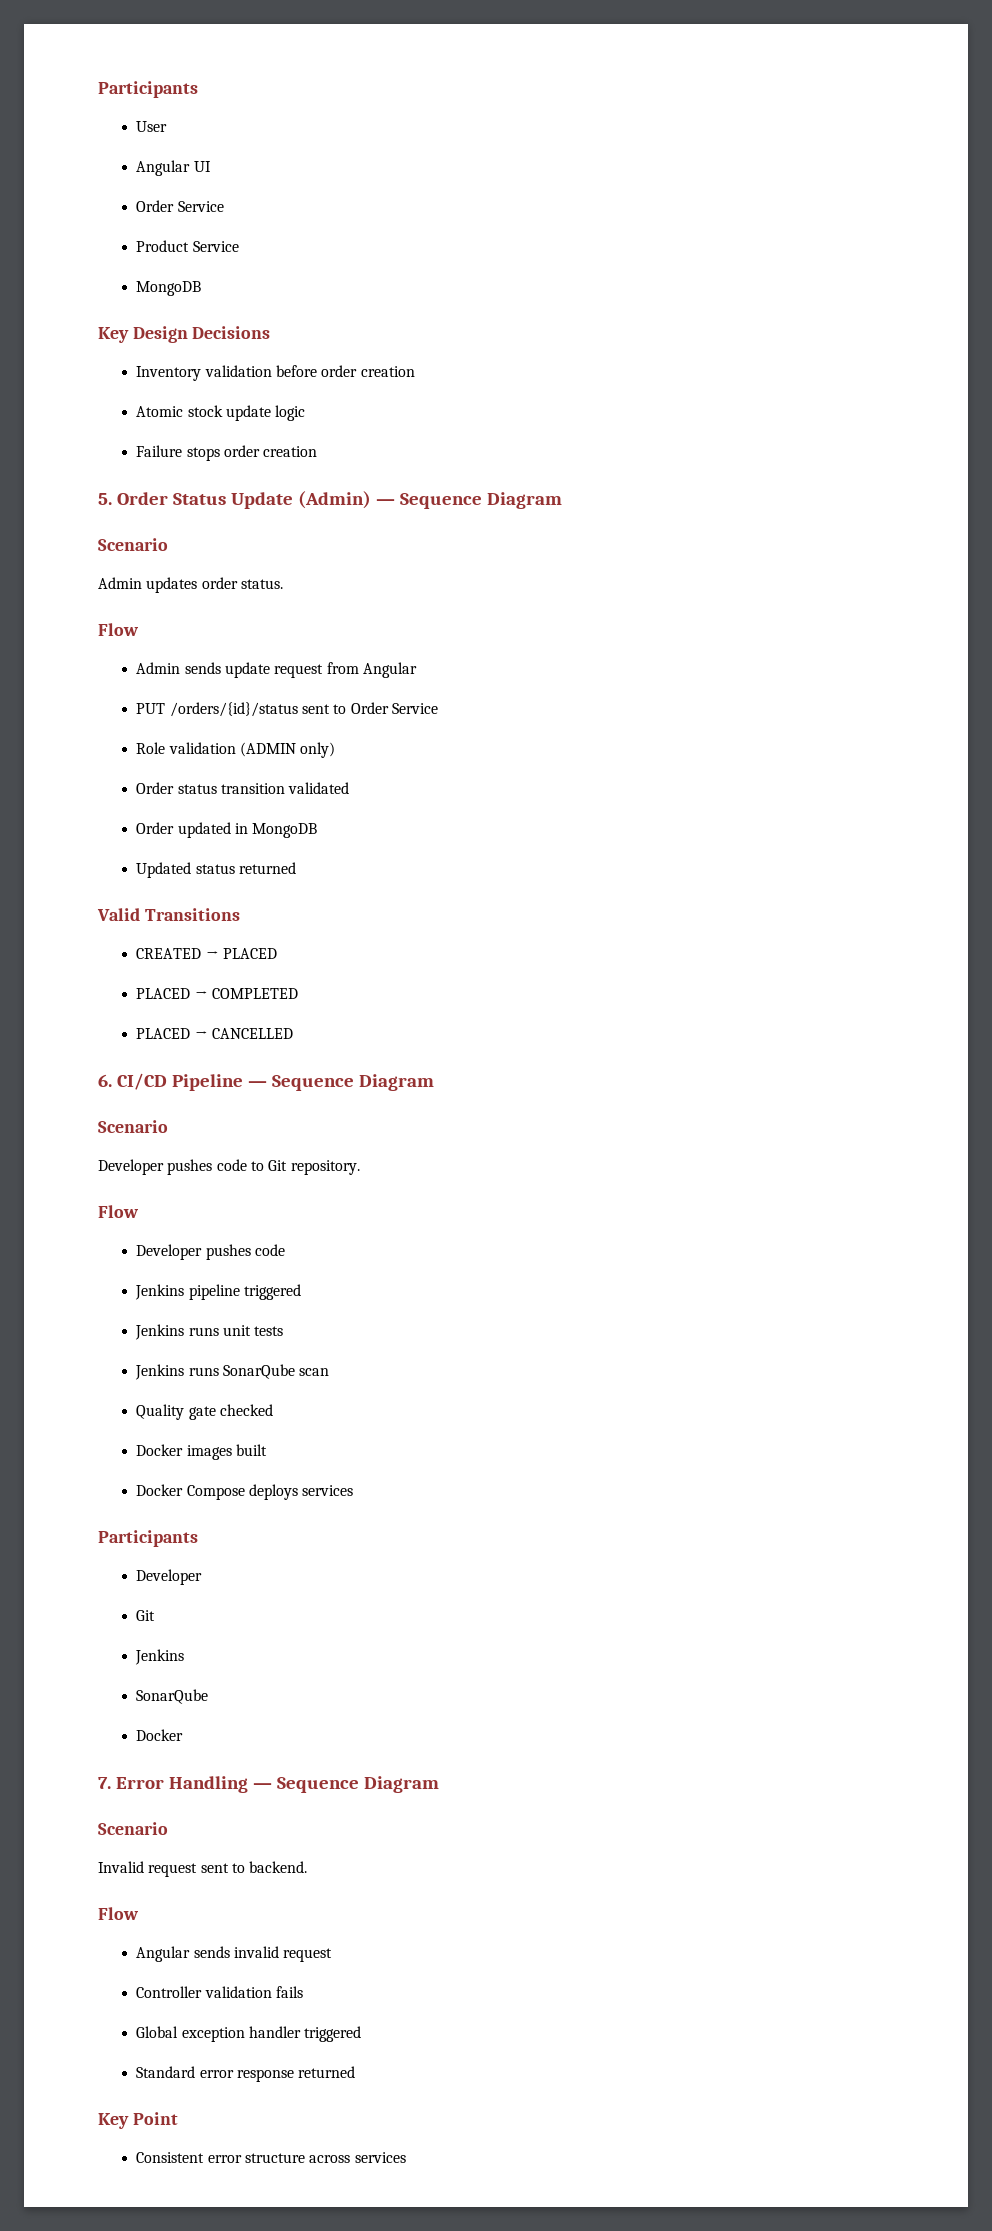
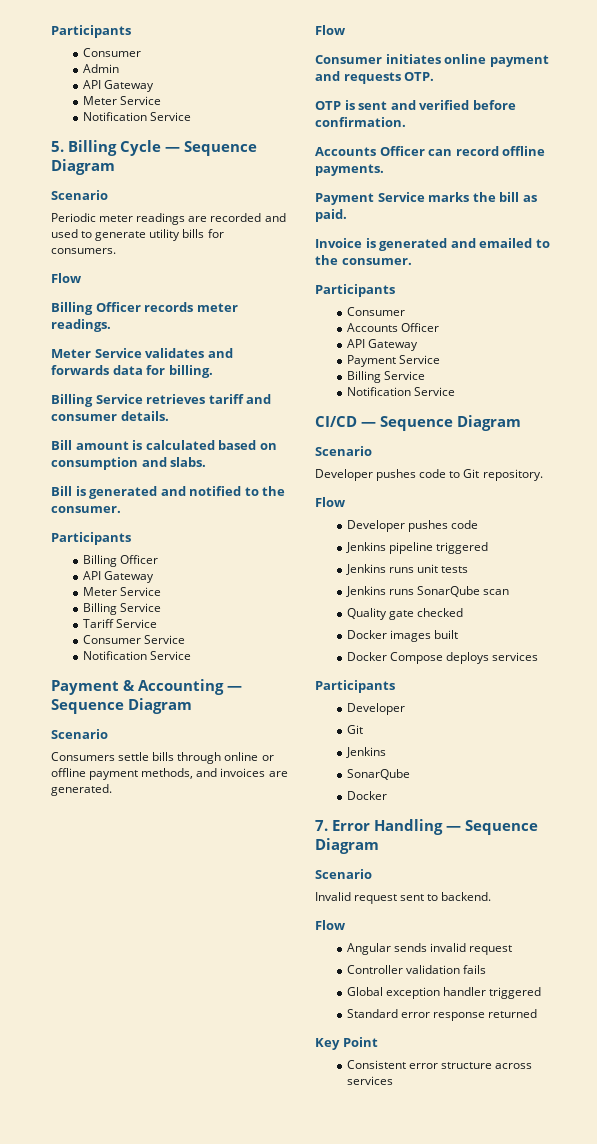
[98,81,198,98] [136,121,168,132] [136,160,211,176] [136,200,224,212] [136,240,239,252] [136,281,202,296] [98,326,271,343] [136,365,415,381] [136,405,306,421] [136,445,318,461] [98,491,562,509] [98,538,168,551] [98,577,283,593] [98,623,139,636] [136,662,417,678] [136,702,438,717] [136,742,336,758] [136,782,350,794] [136,822,318,838] [136,862,297,878] [97,908,240,921] [136,948,278,959] [136,988,299,999] [136,1028,294,1039] [98,1073,243,1091] Participants // User // Angular UI // Order Service // Product Service // MongoDB // Key Design Decisions // Inventory validation before order creation // Atomic stock update logic // Failure stops order creation // 5. Order Status Update (Admin) — Sequence Diagram // Scenario // Admin updates order status. // Flow // Admin sends update request from Angular // PUT /orders/{id}/status sent to Order Service // Role validation (ADMIN only) // Order status transition validated // Order updated in MongoDB // Updated status returned // Valid Transitions // CREATED → PLACED // PLACED → COMPLETED // PLACED → CANCELLED // 6. CI/CD Pipeline -> [51,25,131,38] [83,48,142,57] [83,64,120,73] [83,80,155,92] [83,96,162,105] [83,112,192,121] [51,140,257,156] [51,159,115,175] [51,190,108,200] [51,213,286,225] [51,229,224,241] [51,248,116,254] [51,273,81,283] [51,302,238,315] [51,319,111,332] [51,348,233,358] [51,365,213,378] [51,394,272,407] [51,411,169,421] [51,440,277,450] [51,457,207,470] [51,486,286,499] [51,506,121,513] [51,532,131,545] [83,555,159,567] [83,571,155,583] [83,587,162,596] [83,603,162,615] [83,619,158,628] [83,635,186,644] [83,651,192,660] [51,679,242,695] [51,698,192,714] [51,729,108,739] [51,752,274,764] [51,768,288,780] [51,784,112,796] [315,25,345,35] [315,54,549,67] [315,71,435,84] [315,100,516,110] [315,117,406,127] [315,146,546,156] [315,164,384,176] [315,192,537,205] [315,209,347,222] [315,238,550,251] [315,255,412,265] [315,284,395,297] [347,307,406,316] [347,323,440,332] [347,339,419,351] [347,355,441,367] [347,371,426,383] [347,387,456,396] [315,416,357,427] Participants // Consumer // Admin // API Gateway // Meter Service // Notification Service // 5. Billing Cycle — Sequence Diagram // Scenario // Periodic meter readings are recorded and used to generate utility bills for consumers. // Flow // Billing Officer records meter readings. // Meter Service validates and forwards data for billing. // Billing Service retrieves tariff and consumer details. // Bill amount is calculated based on consumption and slabs. // Bill is generated and notified to the consumer. // Participants // Billing Officer // API Gateway // Meter Service // Billing Service // Tariff Service // Consumer Service // Notification Service // Payment & Accounting — Sequence Diagram // Scenario // Consumers settle bills through online or offline payment methods, and invoices are generated. // Flow // Consumer initiates online payment and requests OTP. // OTP is sent and verified before confirmation. // Accounts Officer can record offline payments. // Payment Service marks the bill as paid. // Invoice is generated and emailed to the consumer. // Participants // Consumer // Accounts Officer // API Gateway // Payment Service // Billing Service // Notification Service // CI/CD

